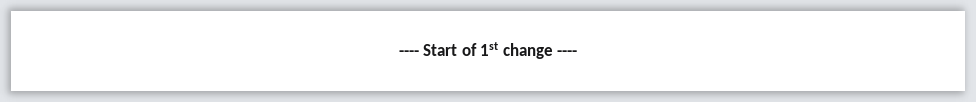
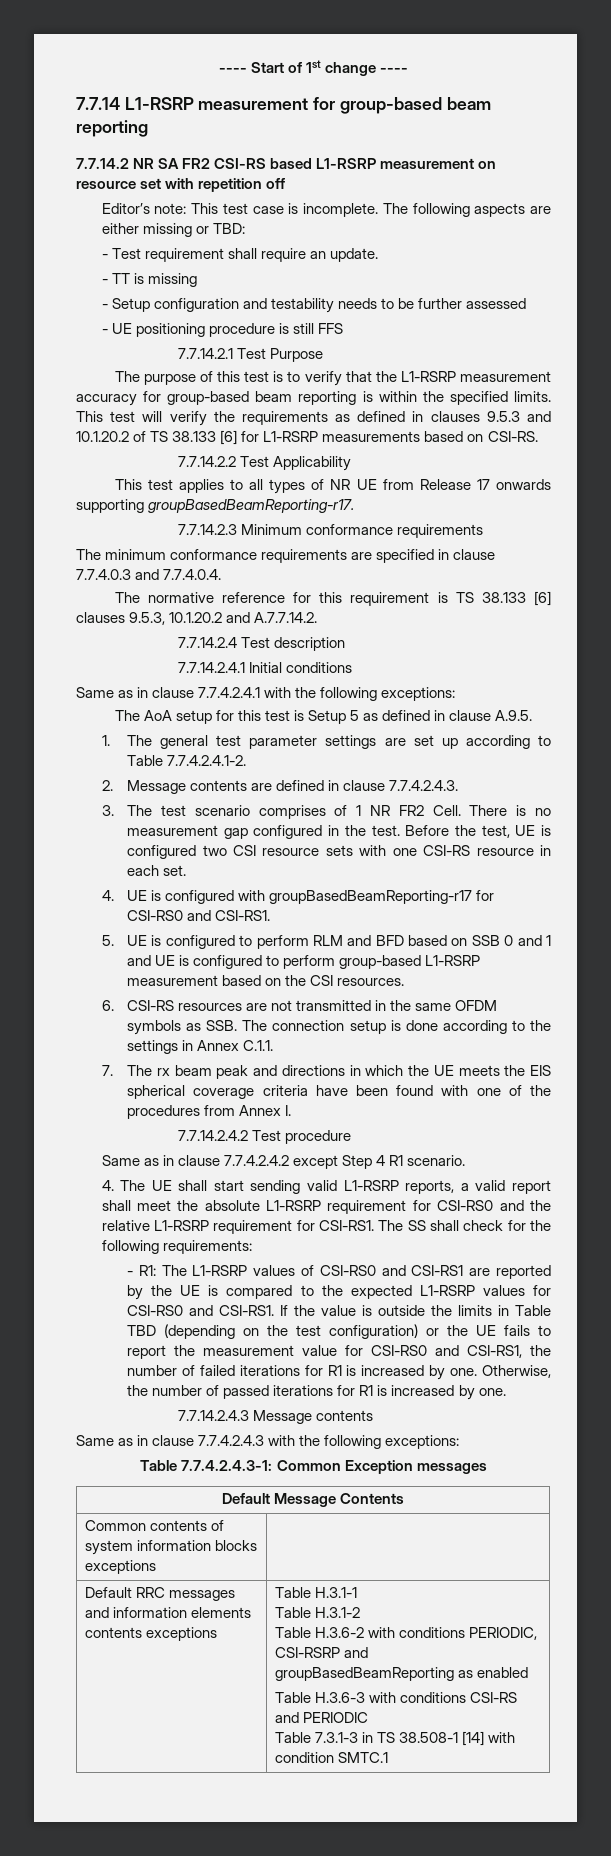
(578, 53) none -> [76,97,491,114] [76,120,148,137] [76,158,497,169] [76,178,286,192] [101,203,552,217] [101,223,245,237] [101,248,378,262] [101,273,197,287] [101,298,526,313] [101,323,343,337] [178,348,324,362] [114,371,551,386] [76,391,551,406] [76,411,551,426] [76,430,538,445] [178,456,352,471] [114,479,552,494] [76,499,355,513] [178,524,484,538] [76,549,496,563] [76,569,222,580] [114,591,551,606] [76,612,318,625] [178,637,346,651] [178,662,353,673] [76,687,456,701] [114,710,533,724] [101,735,552,749] [127,755,247,766] [101,780,459,794] [101,805,551,819] [127,825,551,839] [127,845,551,859] [127,865,187,876] [101,890,495,904] [127,910,271,921] [101,935,551,949] [127,955,481,969] [127,975,405,986] [101,1000,498,1011] [127,1020,551,1035] [127,1040,274,1054] [101,1065,551,1079] [127,1085,551,1099] [127,1105,292,1119] [178,1130,352,1144] [101,1155,465,1169] [101,1180,552,1194] [101,1200,551,1214] [101,1220,551,1234] [101,1240,252,1254] [127,1265,551,1279] [127,1285,551,1300] [127,1305,551,1316] [127,1324,552,1339] [127,1345,551,1359] [127,1365,551,1380] [127,1385,506,1400] [178,1410,374,1424] [76,1435,460,1449] [140,1460,487,1474] [221,1493,405,1507] [85,1520,225,1531] [85,1540,258,1555] [85,1560,157,1574] [85,1587,236,1601] [85,1607,252,1618] [85,1627,218,1641] [275,1587,358,1598] [275,1607,361,1618] [275,1627,538,1640] [275,1647,369,1658] [275,1667,529,1681] [275,1692,518,1703] [275,1712,369,1723] [275,1731,516,1746] [275,1752,389,1763] // 7.7.14 L1-RSRP measurement for group-based beam reporting // 7.7.14.2 NR SA FR2 CSI-RS based L1-RSRP measurement on resource set with repetition off // Editor’s note: This test case is incomplete. The following aspects are either missing or TBD: // - Test requirement shall require an update. // - TT is missing // - Setup configuration and testability needs to be further assessed // - UE positioning procedure is still FFS // 7.7.14.2.1 Test Purpose // The purpose of this test is to verify that the L1-RSRP measurement accuracy for group-based beam reporting is within the specified limits. This test will verify the requirements as defined in clauses 9.5.3 and 10.1.20.2 of TS 38.133 [6] for L1-RSRP measurements based on CSI-RS. // 7.7.14.2.2 Test Applicability // This test applies to all types of NR UE from Release 17 onwards supporting groupBasedBeamReporting-r17. // 7.7.14.2.3 Minimum conformance requirements // The minimum conformance requirements are specified in clause 7.7.4.0.3 and 7.7.4.0.4. // The normative reference for this requirement is TS 38.133 [6] clauses 9.5.3, 10.1.20.2 and A.7.7.14.2. // 7.7.14.2.4 Test description // 7.7.14.2.4.1 Initial conditions // Same as in clause 7.7.4.2.4.1 with the following exceptions: // The AoA setup for this test is Setup 5 as defined in clause A.9.5. // 1. The general test parameter settings are set up according to Table 7.7.4.2.4.1-2. // 2. Message contents are defined in clause 7.7.4.2.4.3. // 3. The test scenario comprises of 1 NR FR2 Cell. There is no measurement gap configured in the test. Before the test, UE is configured two CSI resource sets with one CSI-RS resource in each set. // 4. UE is configured with groupBasedBeamReporting-r17 for CSI-RS0 and CSI-RS1. // 5. UE is configured to perform RLM and BFD based on SSB 0 and 1 and UE is configured to perform group-based L1-RSRP measurement based on the CSI resources. // 6. CSI-RS resources are not transmitted in the same OFDM symbols as SSB. The connection setup is done according to the settings in Annex C.1.1. // 7. The rx beam peak and directions in which the UE meets the EIS spherical coverage criteria have been found with one of the procedures from Annex I. // 7.7.14.2.4.2 Test procedure // Same as in clause 7.7.4.2.4.2 except Step 4 R1 scenario. // 4. The UE shall start sending valid L1-RSRP reports, a valid report shall meet the absolute L1-RSRP requirement for CSI-RS0 and the relative L1-RSRP requirement for CSI-RS1. The SS shall check for the following requirements: // - R1: The L1-RSRP values of CSI-RS0 and CSI-RS1 are reported by the UE is compared to the expected L1-RSRP values for CSI-RS0 and CSI-RS1. If the value is outside the limits in Table TBD (depending on the test configuration) or the UE fails to report the measurement value for CSI-RS0 and CSI-RS1, the number of failed iterations for R1 is increased by one. Otherwise, the number of passed iterations for R1 is increased by one. // 7.7.14.2.4.3 Message contents // Same as in clause 7.7.4.2.4.3 with the following exceptions: // Table 7.7.4.2.4.3-1: Common Exception messages // Default Message Contents // Common contents of system information blocks exceptions | // Default RRC messages and information elements contents exceptions | Table H.3.1-1 // Table H.3.1-2 // Table H.3.6-2 with conditions PERIODIC, CSI-RSRP and groupBasedBeamReporting as enabled // Table H.3.6-3 with conditions CSI-RS and PERIODIC // Table 7.3.1-3 in TS 38.508-1 [14] with condition SMTC.1

